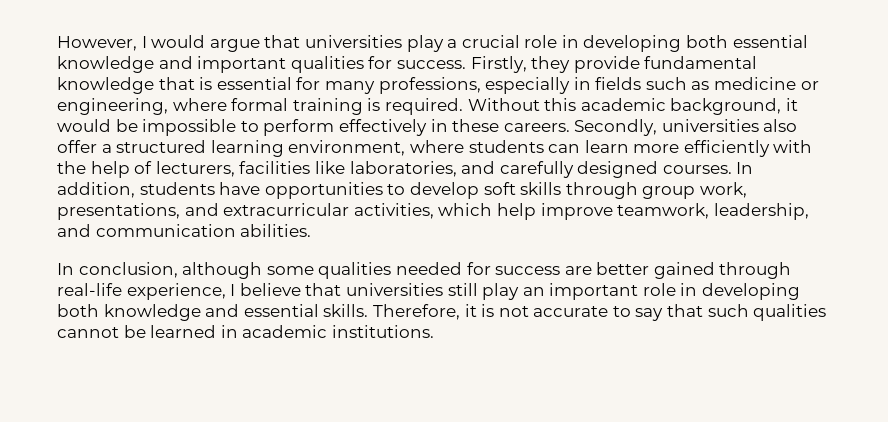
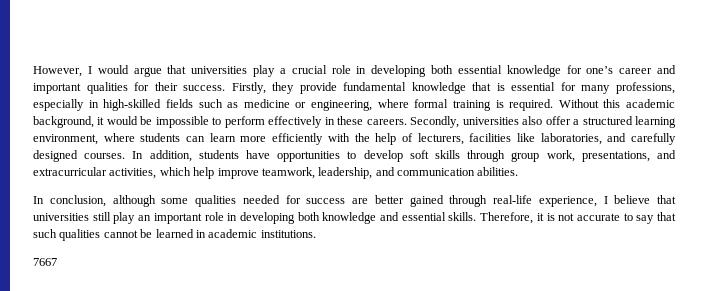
(154, 64) none -> [566,65,653,74] for one’s career
(393, 62) none -> [154,82,178,91] their
(591, 83) none -> [103,99,162,111] high-skilled
(434, 331) none -> [33,258,57,266] // 7667

